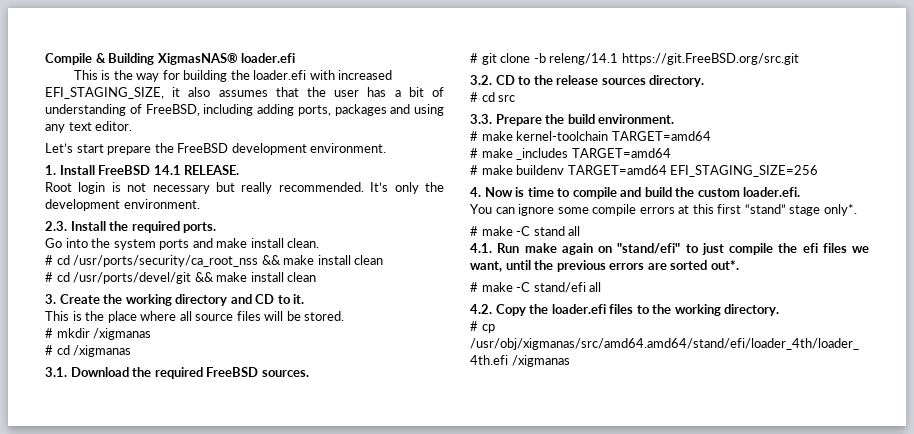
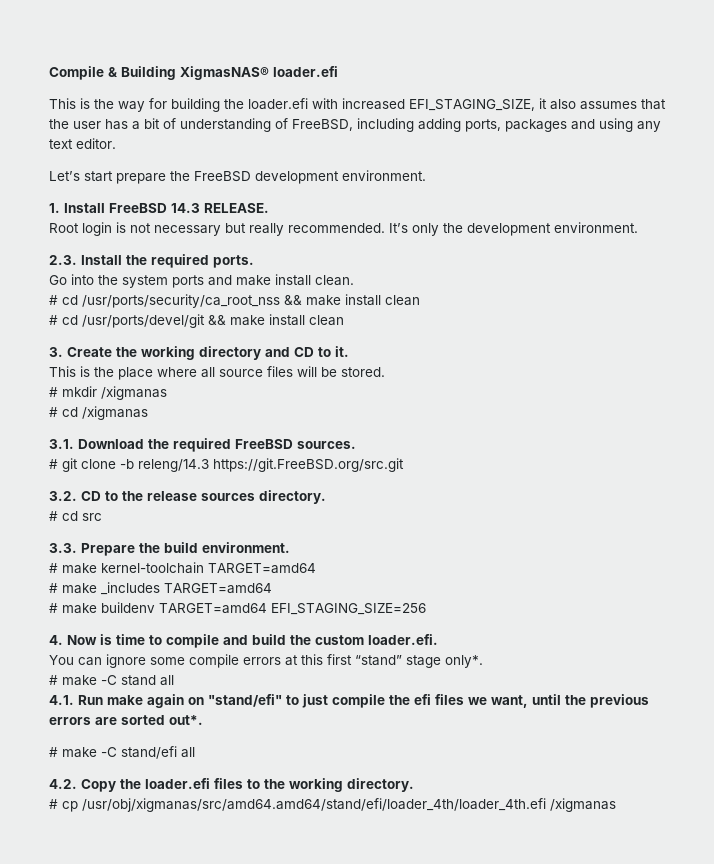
[153,165,181,175] 14.1 -> [171,203,200,213] 14.3
[549,53,619,65] releng/14.1 -> [138,459,209,472] releng/14.3

